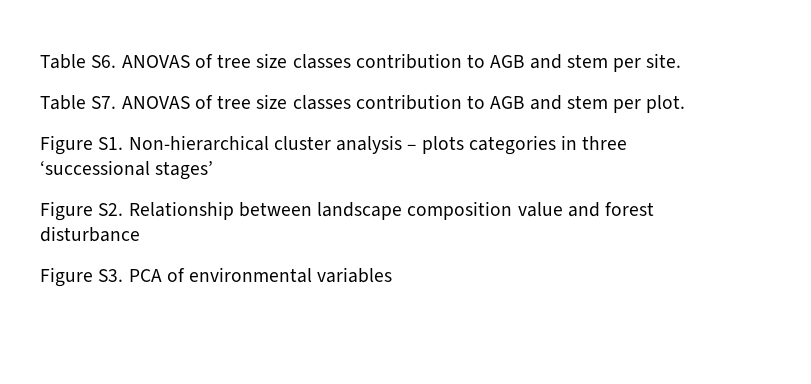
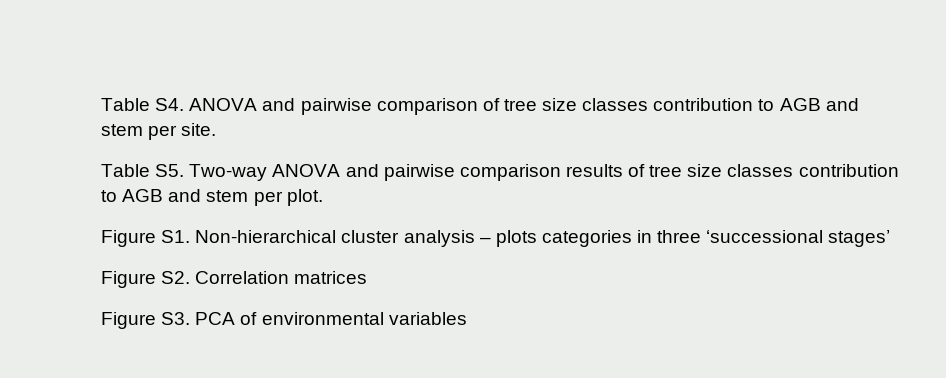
[40,54,190,69] Table S6. ANOVAS -> [101,98,478,115] Table S4. ANOVA and pairwise comparison
[91,96,190,109] S7. ANOVAS -> [155,164,623,181] S5. Two-way ANOVA and pairwise comparison results
[128,201,655,220] [40,226,140,242] Relationship between landscape composition value and forest disturbance -> [195,271,368,284] Correlation matrices

